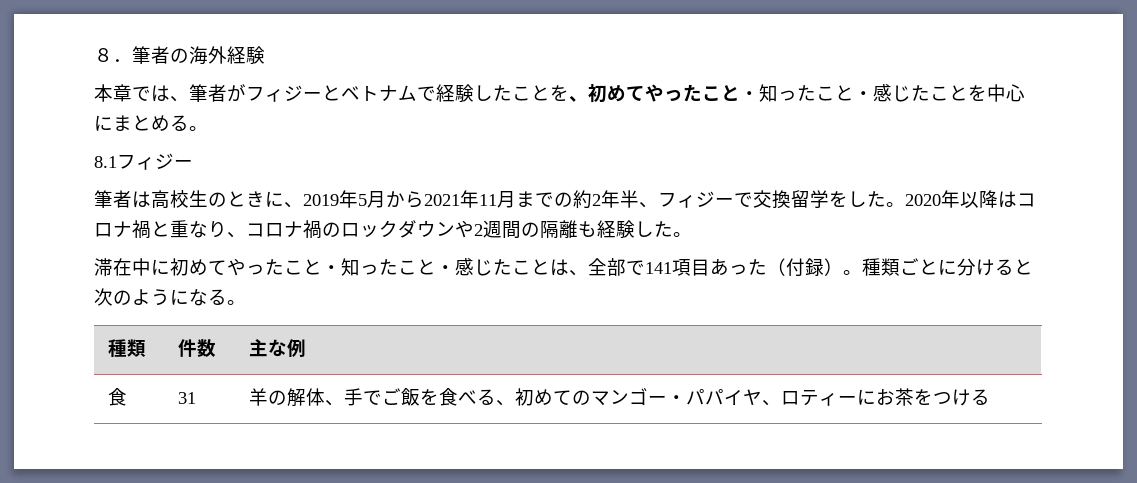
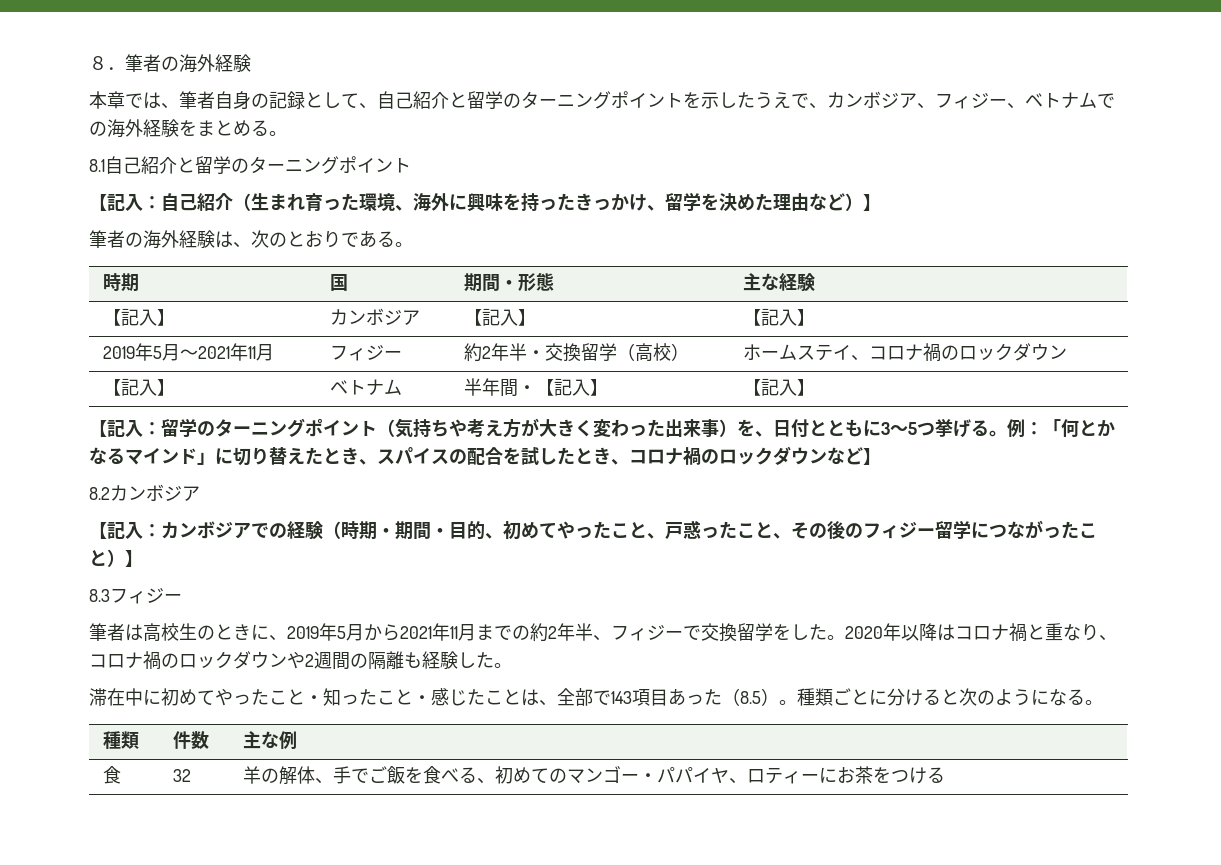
[227,84,341,102] がフィジーと -> [215,91,1025,110] 自身の記録として、自己紹介と留学のターニングポイントを示したうえで、カンボジア、フィジー、
[436,84,569,103] 経験したことを -> [89,119,287,138] [89,156,411,174] [89,192,881,212] [89,230,413,249] [102,273,139,292] [329,274,348,291] [463,272,554,292] [742,273,815,292] [102,308,175,326] [329,308,420,325] [463,308,536,326] [742,308,815,326] [102,343,274,361] [329,345,402,361] [463,343,689,362] [742,343,1067,361] [102,378,175,396] [329,379,402,395] [463,378,608,397] [742,378,815,396] [89,418,1115,438] [89,446,881,466] [89,484,200,501] [89,521,485,540] の海外経験をまとめる。 // 8.1自己紹介と留学のターニングポイント // 【記入：自己紹介（生まれ育った環境、海外に興味を持ったきっかけ、留学を決めた理由など）】 // 筆者の海外経験は、次のとおりである。 // 時期 | 国 | 期間・形態 | 主な経験 // 【記入】 | カンボジア | 【記入】 | 【記入】 // 2019年5月〜2021年11月 | フィジー | 約2年半・交換留学（高校） | ホームステイ、コロナ禍のロックダウン // 【記入】 | ベトナム | 半年間・【記入】 | 【記入】 // 【記入：留学のターニングポイント（気持ちや考え方が大きく変わった出来事）を、日付とともに3〜5つ挙げる。例：「何とかなるマインド」に切り替えたとき、スパイスの配合を試したとき、コロナ禍のロックダウンなど】 // 8.2カンボジア // 【記入：カンボジアでの経験（時期・期間・目的
[740,84,1025,102] [94,115,208,131] [94,156,117,168] ・知ったこと・感じたことを中心にまとめる。 // 8.1 -> [647,520,1097,540] [89,549,143,567] [89,589,110,602] 、戸惑ったこと、その後のフィジー留学につながったこと）】 // 8.3
[645,262,672,274] 141 -> [611,691,632,704] 143
[786,258,824,277] 付録 -> [740,691,761,704] 8.5
[177,392,196,404] 31 -> [172,769,191,782] 32

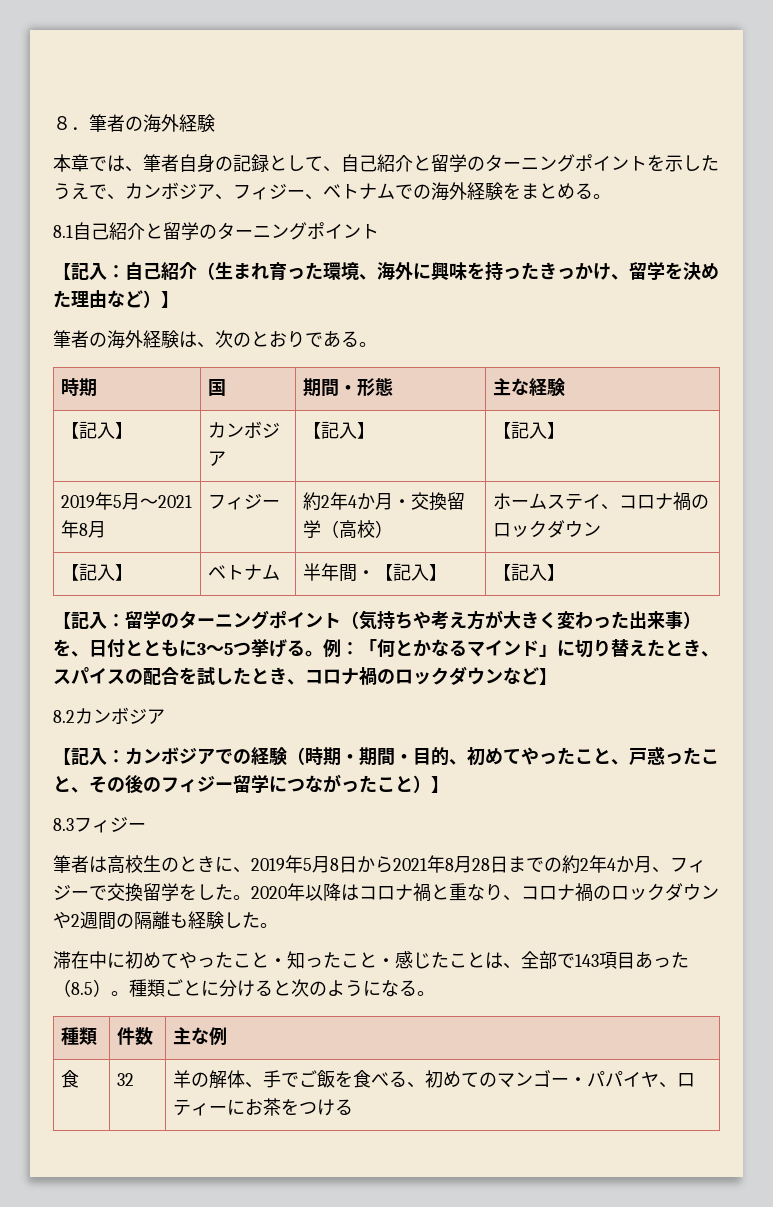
[247,346,256,359] 11 -> [79,523,89,536] 8
[508,343,527,361] 半 -> [348,493,394,510] 4か月
(364, 632) none -> [330,856,357,873] 8日
[450,624,476,641] 11月 -> [445,856,508,873] 8月28日
[575,623,593,641] 半 -> [607,856,652,873] 4か月

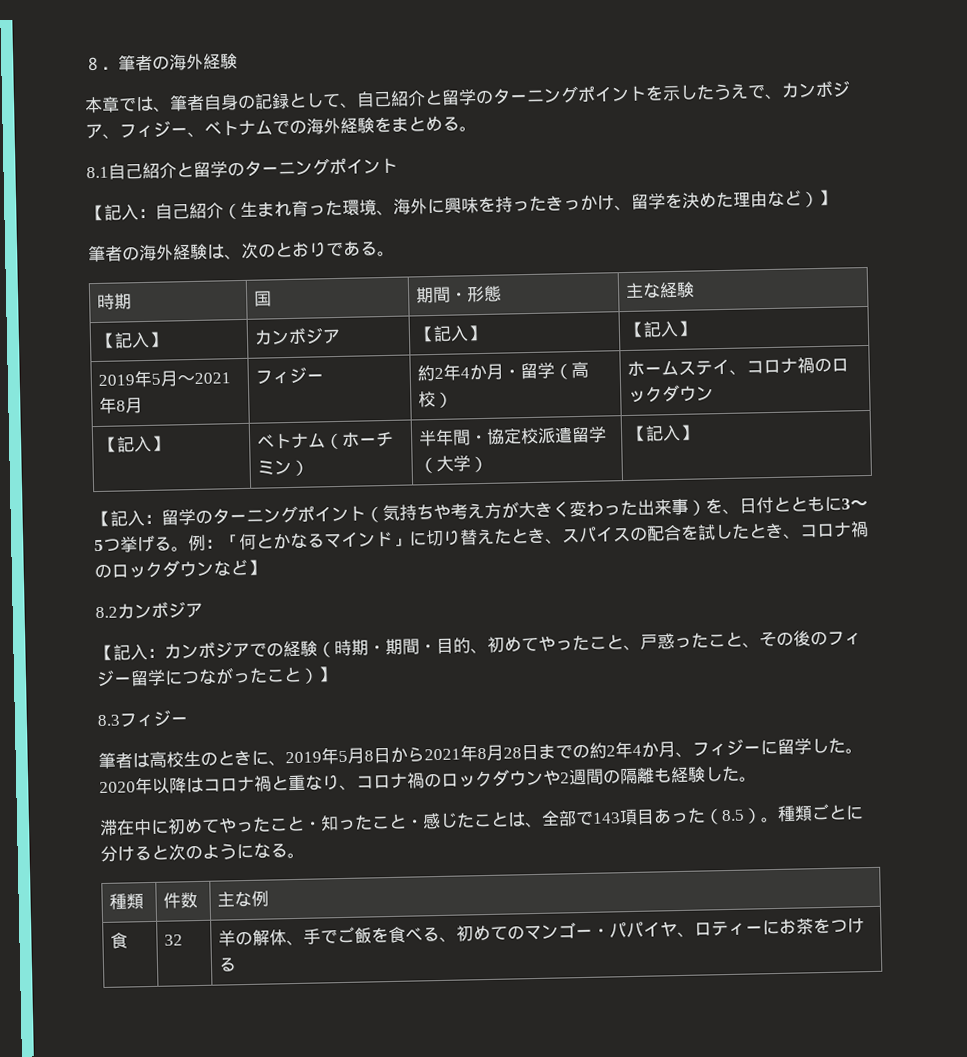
[411,492,448,511] 交換 -> (521, 373) none
(281, 572) none -> [323,431,394,450] [256,459,309,476] （ホーチミン）
[375,563,448,581] 【記入】 -> [485,426,607,445] [418,455,488,474] 協定校派遣留学（大学）
[89,883,197,902] で交換留学を -> [760,738,812,756] に留学

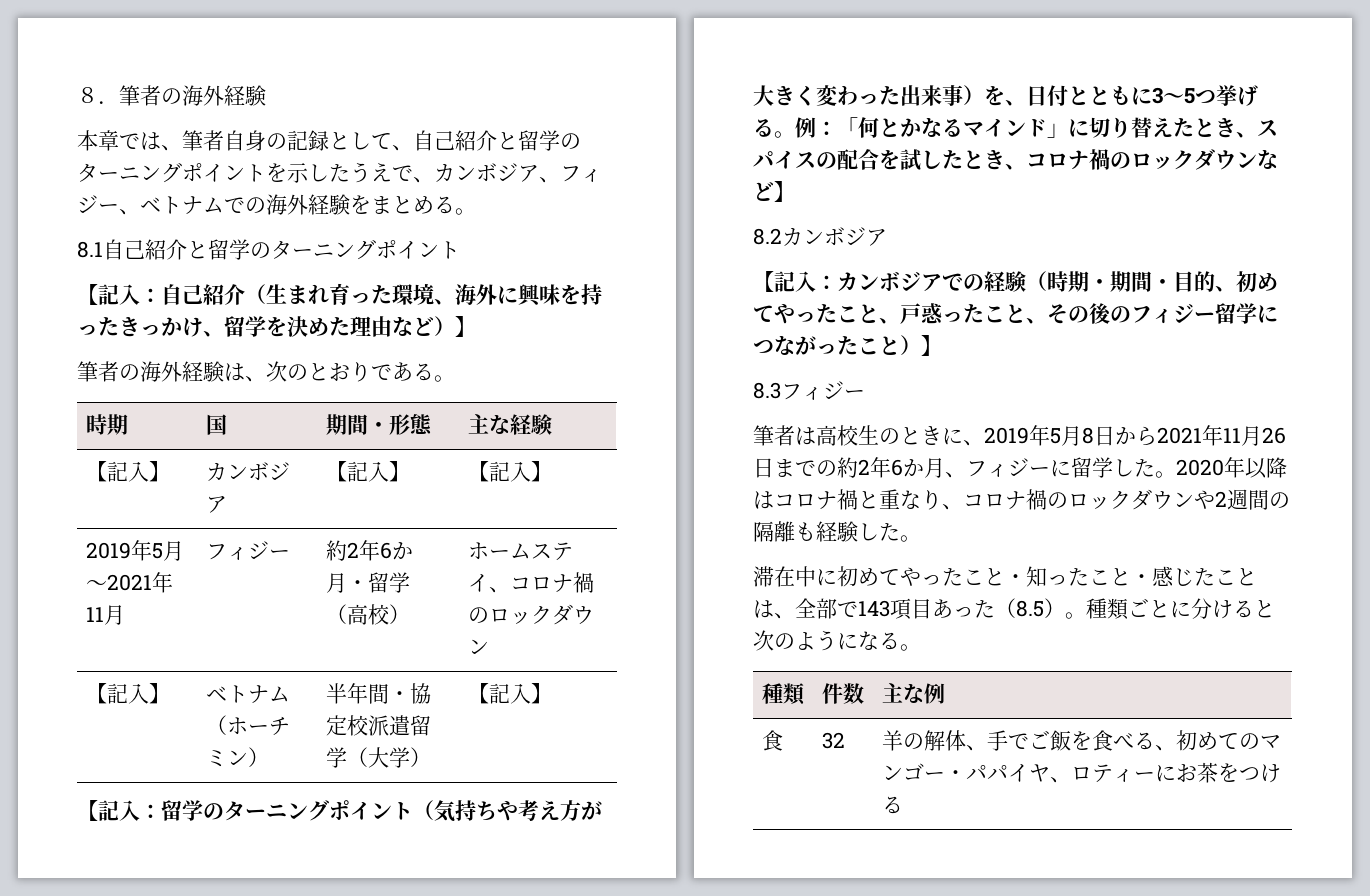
[115,400,126,412] 8 -> [85,607,104,622] 11
[459,367,470,379] 4 -> [379,542,392,559] 6
[477,744,522,761] 8月28 -> [1223,426,1286,446] 11月26
[632,744,642,756] 4 -> [891,459,903,476] 6

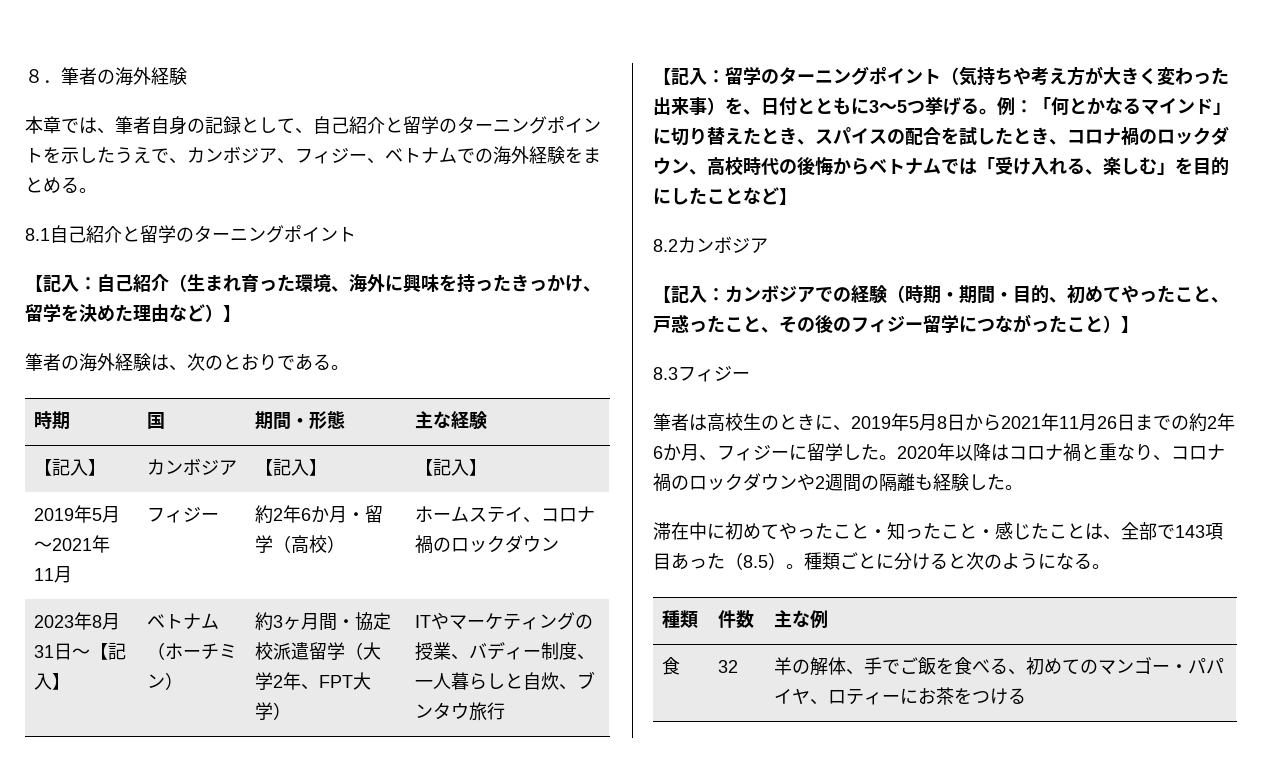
(489, 646) none -> [34,612,121,630] [34,643,91,660] 2023年8月31日〜
[325,683,368,704] 半年 -> [255,612,320,631] 約3ヶ月
[409,747,431,767] [467,683,552,704] ） | 【記入】 -> [273,672,372,690] [255,702,292,720] [415,612,594,630] [415,642,596,661] [415,671,596,690] [415,702,506,721] 2年、FPT大学） | ITやマーケティングの授業、バディー制度、一人暮らしと自炊、ブンタウ旅行
(1257, 160) none -> [689,156,1229,176] [653,187,743,205] 、高校時代の後悔からベトナムでは「受け入れる、楽しむ」を目的にしたこと

